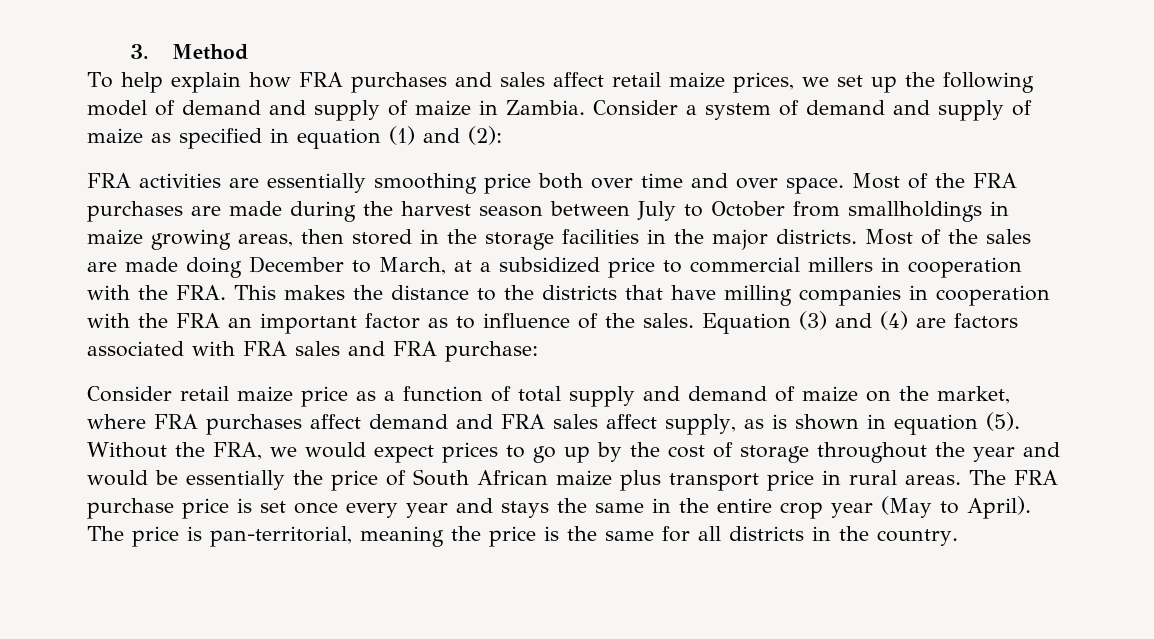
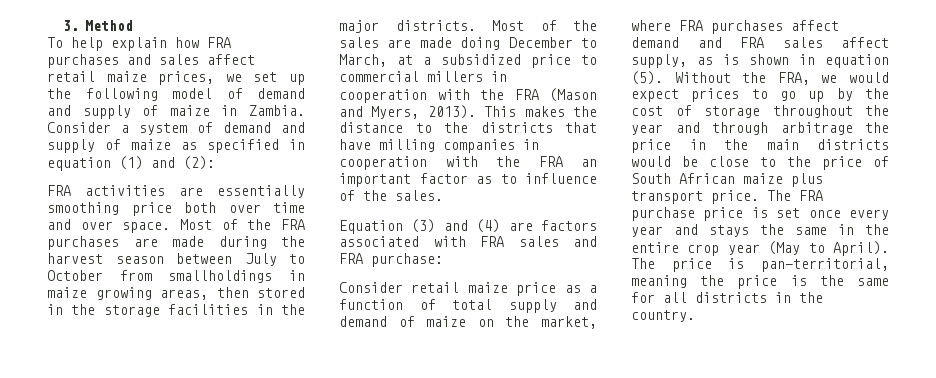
[176,285,226,300] FRA. -> [514,88,597,102] [339,105,476,119] FRA (Mason and Myers, 2013).
(694, 320) none -> (443, 195) //
[87,470,285,490] would be essentially -> [712,122,889,135] [631,139,889,153] [631,156,776,167] through arbitrage the price in the main districts would be close to
[767,470,961,491] price in rural areas. -> [711,190,759,204] price.

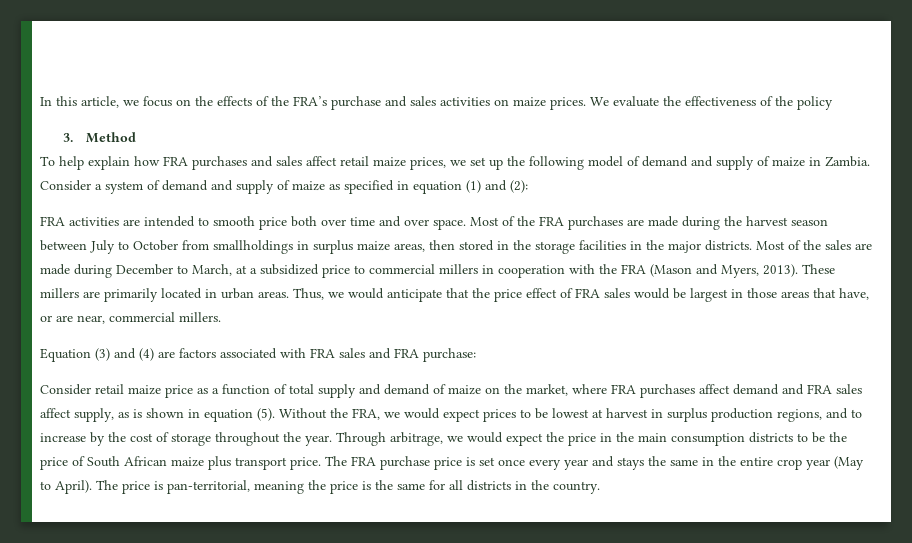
(63, 25) none -> [40,96,833,110] In this article, we focus on the effects of the FRA’s purchase and sales activities on maize prices. We evaluate the effectiveness of the policy //
[217,185,305,198] [47,202,119,215] essentially smoothing -> [144,216,255,227] intended to smooth
[47,287,152,300] maize growing -> [313,240,390,254] surplus maize
[460,37,501,50] doing -> [74,264,112,278] during
[484,106,597,117] [339,122,597,133] [339,139,539,153] [339,156,597,170] [339,173,597,187] [339,190,443,201] This makes the distance to the districts that have milling companies in cooperation with the FRA an important factor as to influence of the sales. -> [802,264,835,274] [40,288,869,302] [40,312,221,324] These millers are primarily located in urban areas. Thus, we would anticipate that the price effect of FRA sales would be largest in those areas that have, or are near, commercial millers.
[780,91,825,102] go up -> [535,408,862,422] [40,433,86,442] be lowest at harvest in surplus production regions, and to increase
[631,122,853,135] year and through arbitrage -> [305,432,543,446] year. Through arbitrage, we would expect
[817,139,889,150] [631,156,776,167] districts would be close to -> [671,432,825,446] consumption districts to be

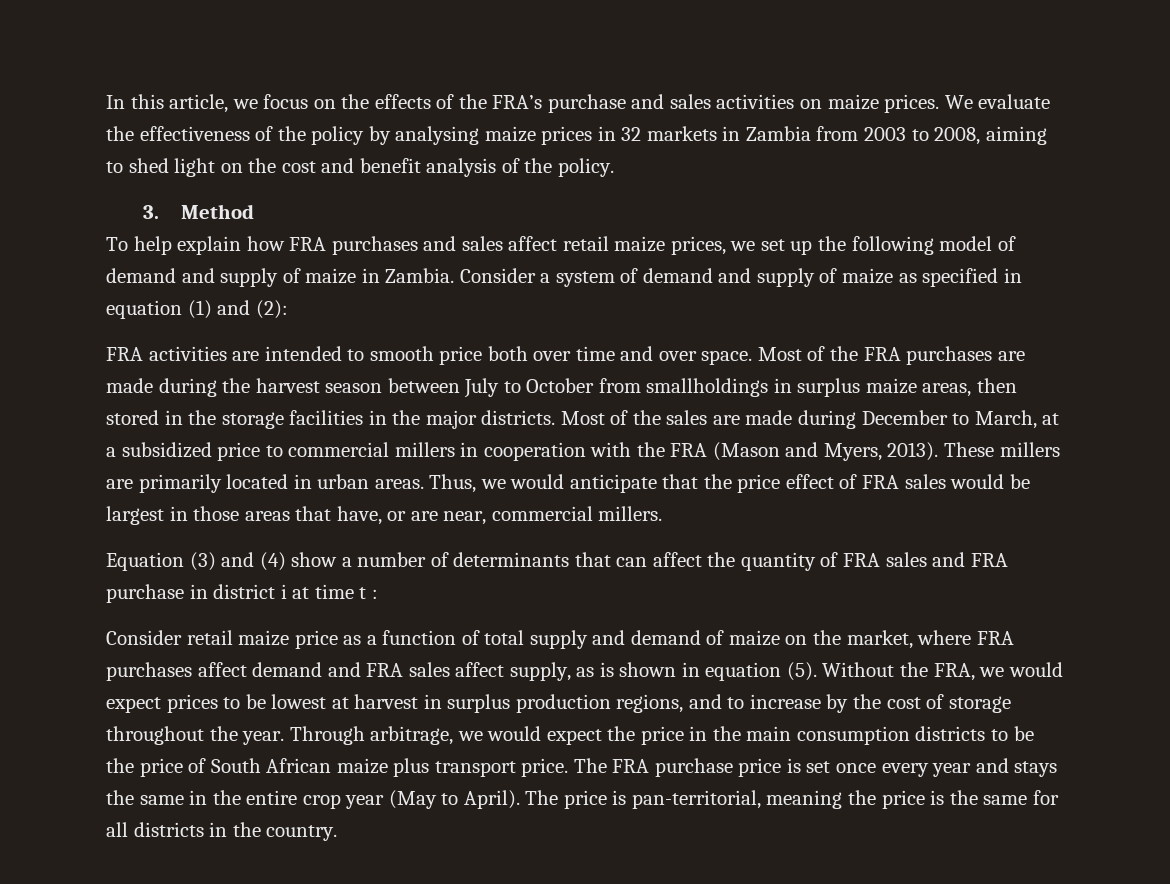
(833, 103) none -> [368,126,1047,145] [106,158,614,177] by analysing maize prices in 32 markets in Zambia from 2003 to 2008, aiming to shed light on the cost and benefit analysis of the policy.
[158,348,476,362] are factors associated with FRA sales and FRA purchase: -> [291,552,1008,571] [106,584,378,603] show a number of determinants that can affect the quantity of FRA sales and FRA purchase in district i at time t :

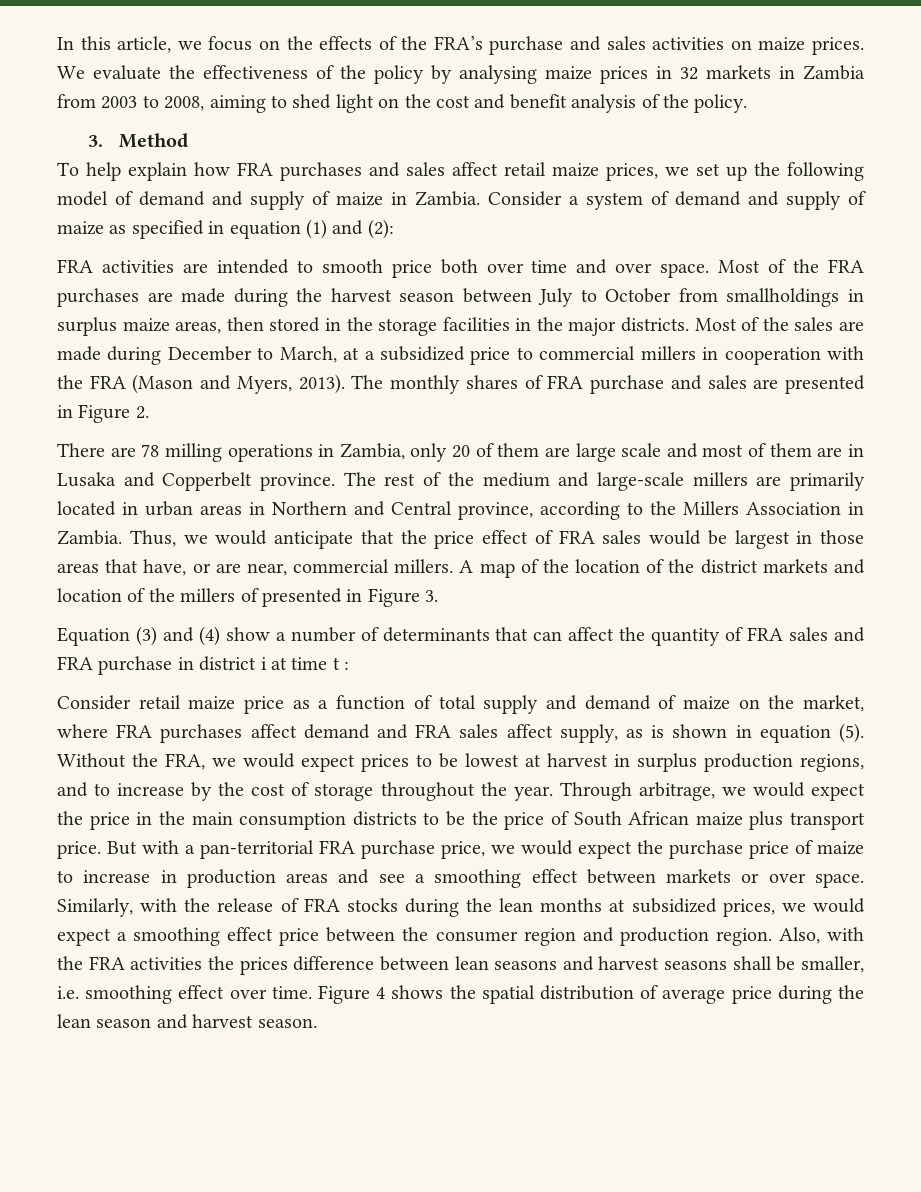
[944,442,995,457] These -> [351,375,866,394] [57,404,149,423] [57,443,865,462] [57,472,684,491] The monthly shares of FRA purchase and sales are presented in Figure 2. // There are 78 milling operations in Zambia, only 20 of them are large scale and most of them are in Lusaka and Copperbelt province. The rest of the medium and large-scale
[374,479,424,489] areas. -> [200,501,864,520] [57,530,122,545] areas in Northern and Central province, according to the Millers Association in Zambia.
(663, 513) none -> [459,559,865,578] [57,588,439,607] A map of the location of the district markets and location of the millers of presented in Figure 3.
[573,758,1058,777] [106,790,1059,809] [106,822,338,841] The FRA purchase price is set once every year and stays the same in the entire crop year (May to April). The price is pan-territorial, meaning the price is the same for all districts in the country. -> [107,840,864,859] [57,869,865,888] [57,898,865,917] [57,927,865,946] [57,956,864,975] [57,985,865,1004] [57,1014,317,1029] But with a pan-territorial FRA purchase price, we would expect the purchase price of maize to increase in production areas and see a smoothing effect between markets or over space. Similarly, with the release of FRA stocks during the lean months at subsidized prices, we would expect a smoothing effect price between the consumer region and production region. Also, with the FRA activities the prices difference between lean seasons and harvest seasons shall be smaller, i.e. smoothing effect over time. Figure 4 shows the spatial distribution of average price during the lean season and harvest season.

